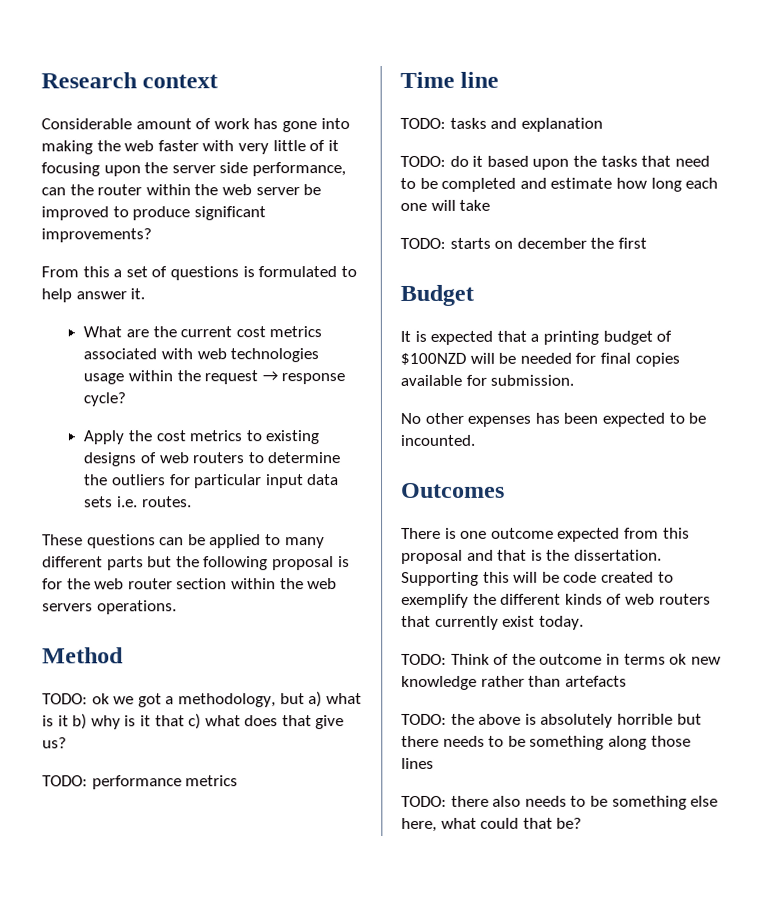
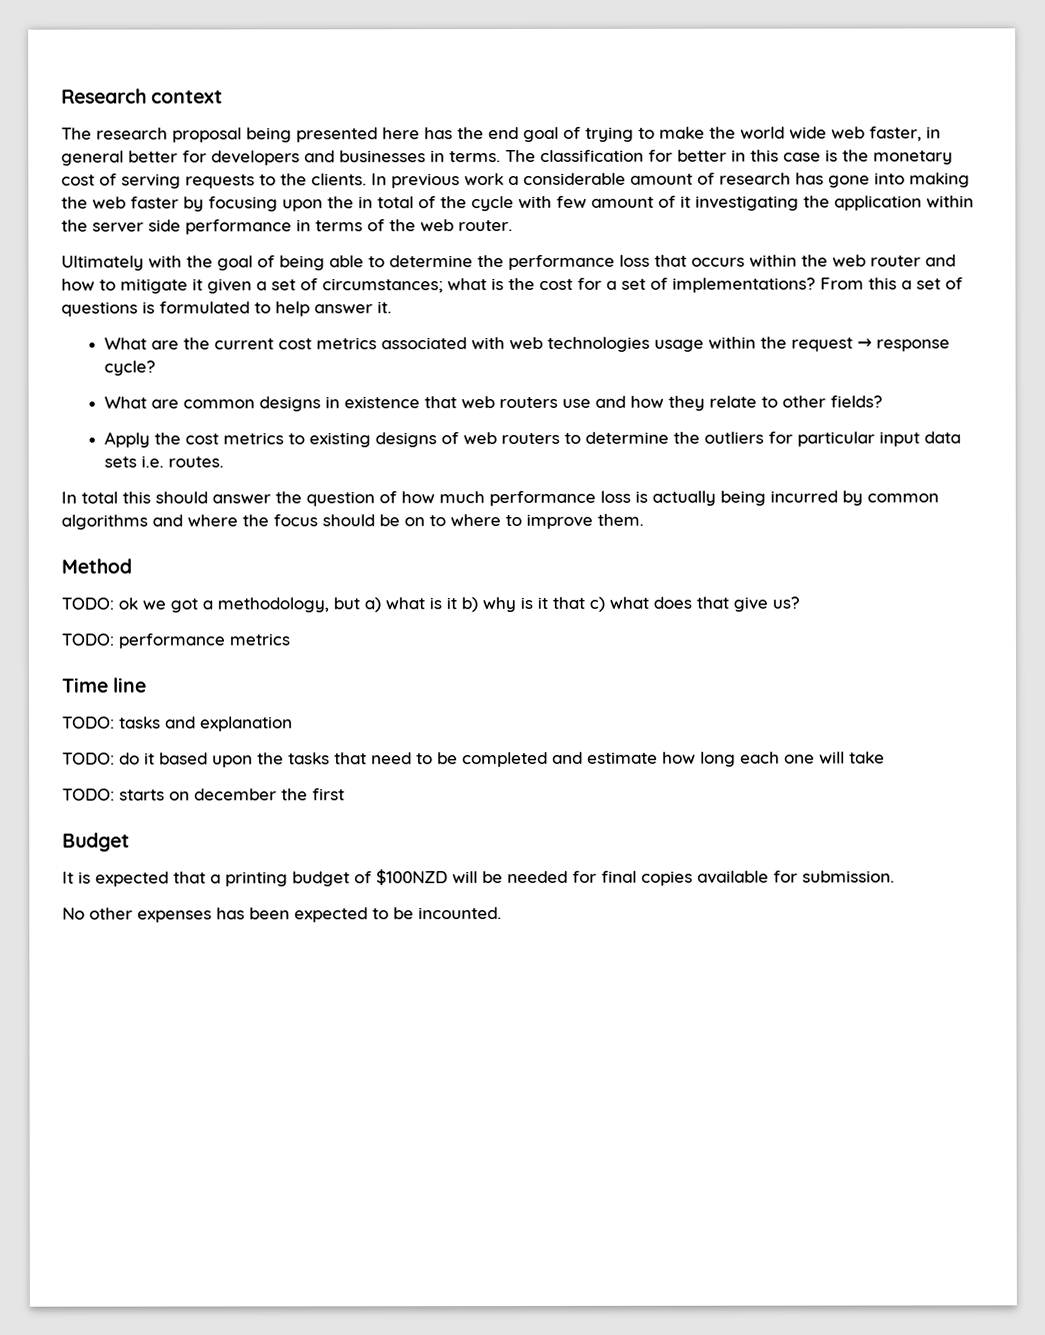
[41,118,250,130] Considerable amount of work -> [61,126,941,143] [61,149,953,166] [61,172,791,189] The research proposal being presented here has the end goal of trying to make the world wide web faster, in general better for developers and businesses in terms. The classification for better in this case is the monetary cost of serving requests to the clients. In previous work a considerable amount of research
[202,140,339,155] [41,162,346,177] [41,184,322,196] [41,206,266,221] [41,228,152,243] with very little of it focusing upon the server side performance, can the router within the web server be improved to produce significant improvements? // -> [183,195,974,212] [61,219,513,235] [61,254,956,271] [61,277,816,294] by focusing upon the in total of the cycle with few amount of it investigating the application within the server side performance in terms of the web router. // Ultimately with the goal of being able to determine the performance loss that occurs within the web router and how to mitigate it given a set of circumstances; what is the cost for a set of implementations?
(127, 399) none -> [104,395,884,412] // What are common designs in existence that web routers use and how they relate to other fields?
[42,534,325,549] [42,556,350,571] [42,578,338,590] [42,600,177,615] These questions can be applied to many different parts but the following proposal is for the web router section within the web servers operations. -> [61,490,939,507] [61,513,644,530] In total this should answer the question of how much performance loss is actually being incurred by common algorithms and where the focus should be on to where to improve them.
[401,482,505,498] [401,527,690,542] [401,549,662,564] [401,571,674,586] [401,593,711,608] [401,615,584,630] [401,653,721,665] [401,675,627,690] [401,713,702,728] [401,735,691,750] [401,757,434,769] [401,795,719,810] [401,817,583,832] // Outcomes // There is one outcome expected from this proposal and that is the dissertation. Supporting this will be code created to exemplify the different kinds of web routers that currently exist today. // TODO: Think of the outcome in terms ok new knowledge rather than artefacts // TODO: the above is absolutely horrible but there needs to be something along those lines // TODO: there also needs to be something else here, what could that be? -> (502, 913) none

